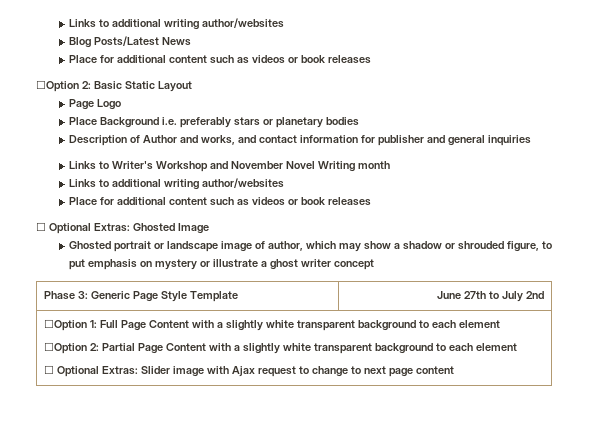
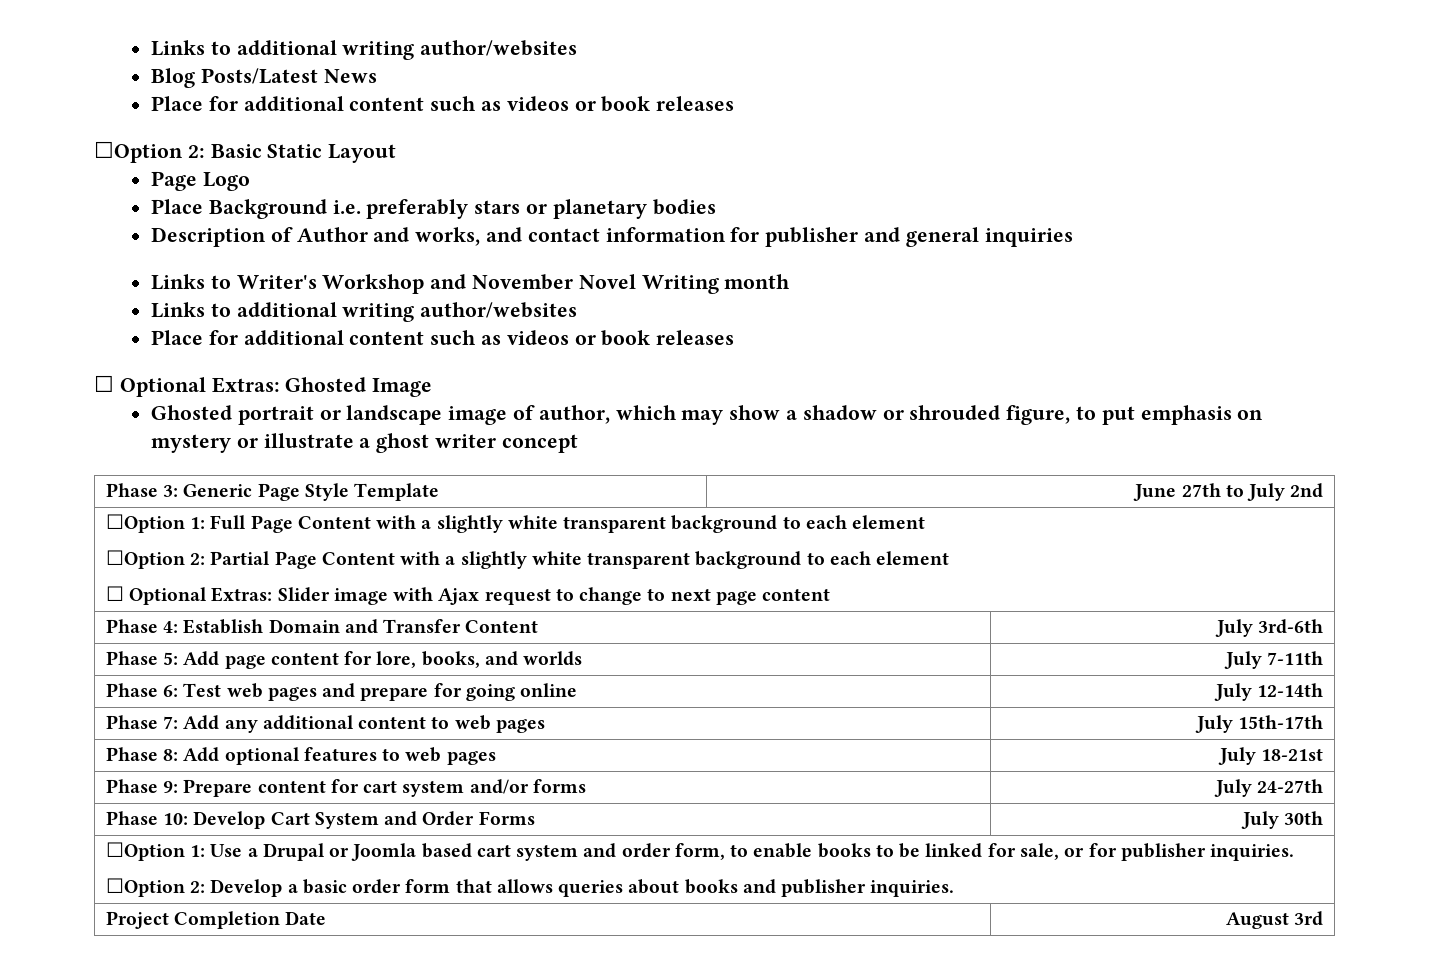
(455, 370) none -> [105,619,539,634] [1215,619,1324,637] [105,651,583,669] [1224,651,1324,669] [105,683,578,701] [1214,683,1324,701] [105,715,545,733] [1195,715,1324,733] [105,747,496,765] [1218,747,1324,765] [105,779,586,797] [1214,779,1324,797] [105,811,535,829] [1241,811,1324,829] [105,842,1295,861] [105,878,955,897] [105,911,327,929] [1226,911,1324,929] // Phase 4: Establish Domain and Transfer Content | July 3rd-6th // Phase 5: Add page content for lore, books, and worlds | July 7-11th // Phase 6: Test web pages and prepare for going online | July 12-14th // Phase 7: Add any additional content to web pages | July 15th-17th // Phase 8: Add optional features to web pages | July 18-21st // Phase 9: Prepare content for cart system and/or forms | July 24-27th // Phase 10: Develop Cart System and Order Forms | July 30th // ☐Option 1: Use a Drupal or Joomla based cart system and order form, to enable books to be linked for sale, or for publisher inquiries. // ☐Option 2: Develop a basic order form that allows queries about books and publisher inquiries. // Project Completion Date | August 3rd

